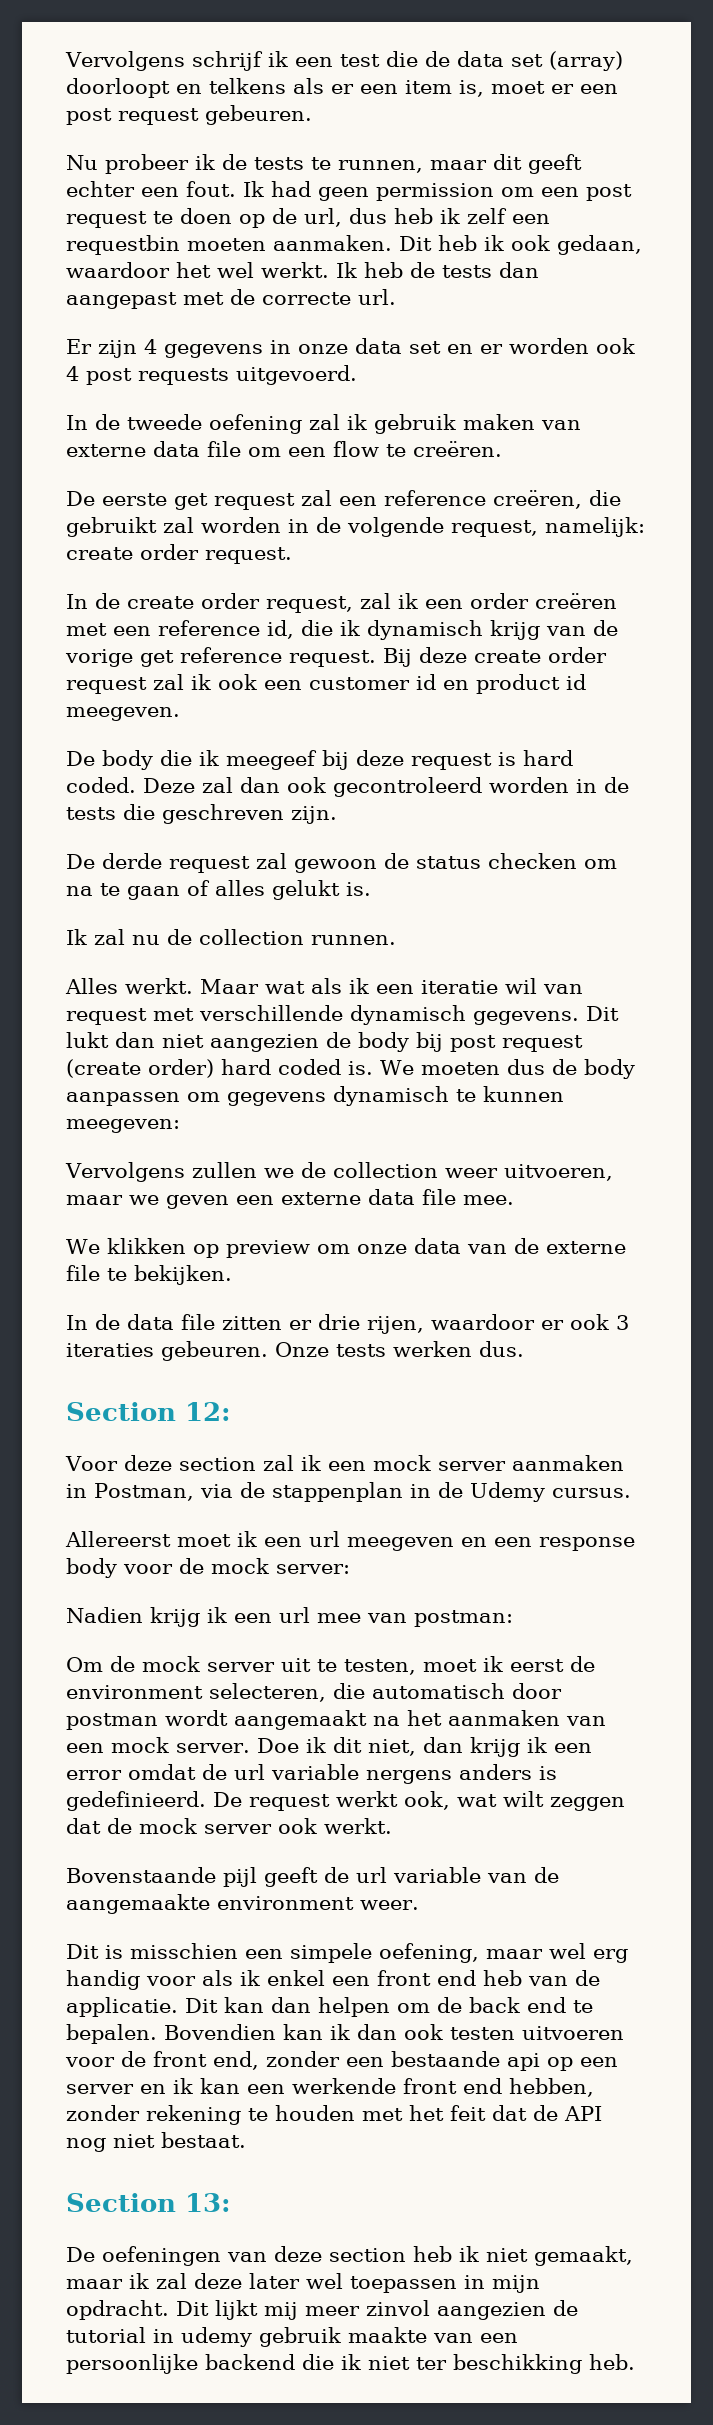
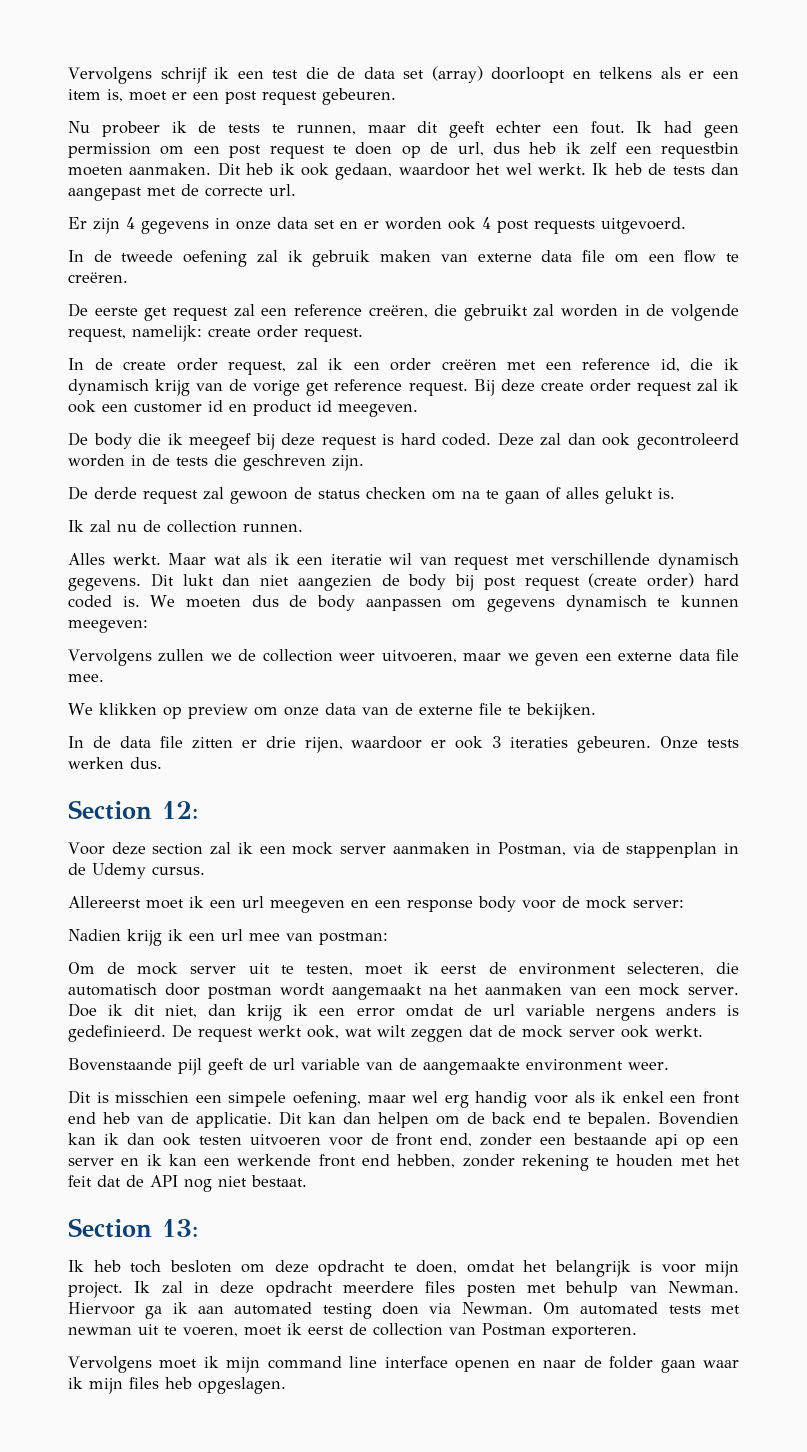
[66,2246,633,2266] [66,2273,540,2293] [66,2300,578,2320] [66,2327,518,2347] [66,2354,635,2374] De oefeningen van deze section heb ik niet gemaakt, maar ik zal deze later wel toepassen in mijn opdracht. Dit lijkt mij meer zinvol aangezien de tutorial in udemy gebruik maakte van een persoonlijke backend die ik niet ter beschikking heb. -> [68,1260,739,1277] [68,1281,739,1298] [68,1302,740,1319] [68,1323,637,1339] [68,1356,739,1373] [68,1377,286,1394] Ik heb toch besloten om deze opdracht te doen, omdat het belangrijk is voor mijn project. Ik zal in deze opdracht meerdere files posten met behulp van Newman. Hiervoor ga ik aan automated testing doen via Newman. Om automated tests met newman uit te voeren, moet ik eerst de collection van Postman exporteren. // Vervolgens moet ik mijn command line interface openen en naar de folder gaan waar ik mijn files heb opgeslagen.

